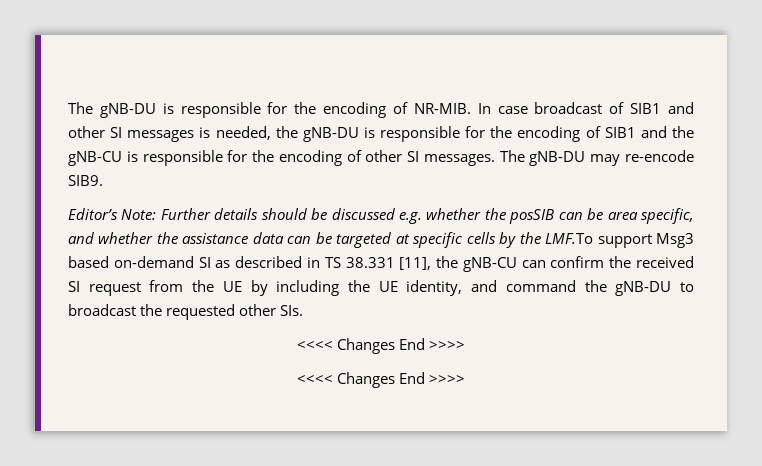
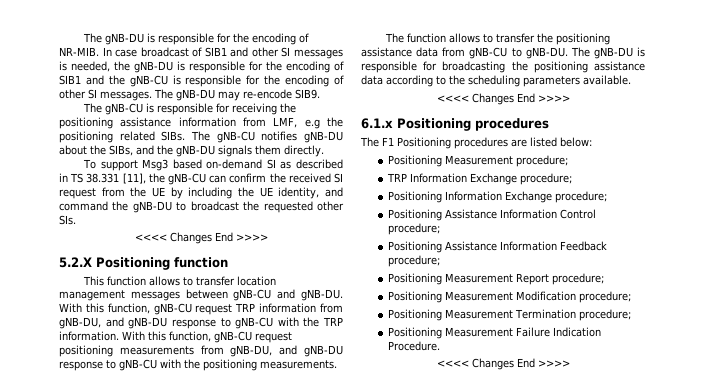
[68,208,695,224] [68,232,594,248] Editor’s Note: Further details should be discussed e.g. whether the posSIB can be area specific, and whether the assistance data can be targeted at specific cells by the LMF.To -> [82,103,296,115] [59,117,344,129] [59,131,343,143] [59,145,324,157] [82,159,96,169] The gNB-CU is responsible for receiving the positioning assistance information from LMF, e.g the positioning related SIBs. The gNB-CU notifies gNB-DU about the SIBs, and the gNB-DU signals them directly. // To
(466, 345) none -> [59,257,228,270] [82,276,276,286] [59,289,343,301] [59,303,343,315] [59,317,343,329] [59,331,292,343] [59,345,344,357] [59,359,337,371] [384,33,610,45] [361,47,645,59] [361,61,645,73] [361,75,631,87] [436,93,570,105] [361,118,549,131] [360,137,592,149] [387,155,568,167] [386,173,572,185] [387,191,607,203] [387,209,596,221] [387,223,440,235] [387,241,607,253] [387,255,440,267] [387,273,604,285] [387,291,631,303] [387,309,631,321] [387,327,601,339] [387,341,440,351] // 5.2.X Positioning function // This function allows to transfer location management messages between gNB-CU and gNB-DU. With this function, gNB-CU request TRP information from gNB-DU, and gNB-DU response to gNB-CU with the TRP information. With this function, gNB-CU request positioning measurements from gNB-DU, and gNB-DU response to gNB-CU with the positioning measurements. // The function allows to transfer the positioning assistance data from gNB-CU to gNB-DU. The gNB-DU is responsible for broadcasting the positioning assistance data according to the scheduling parameters available. // <<<< Changes End >>>> // 6.1.x Positioning procedures // The F1 Positioning procedures are listed below: // Positioning Measurement procedure; // TRP Information Exchange procedure; // Positioning Information Exchange procedure; // Positioning Assistance Information Control procedure; // Positioning Assistance Information Feedback procedure; // Positioning Measurement Report procedure; // Positioning Measurement Modification procedure; // Positioning Measurement Termination procedure; // Positioning Measurement Failure Indication Procedure.

